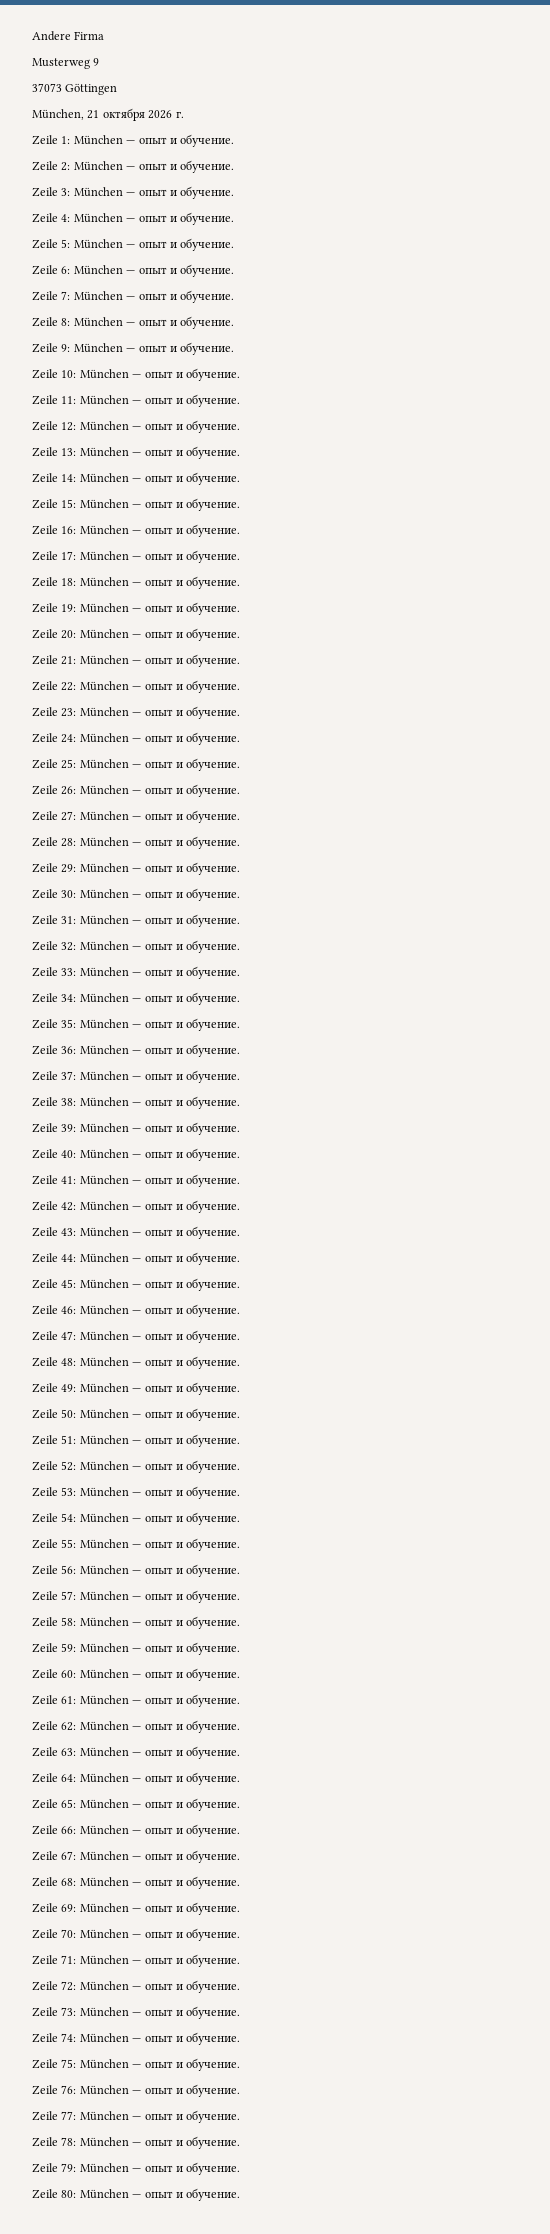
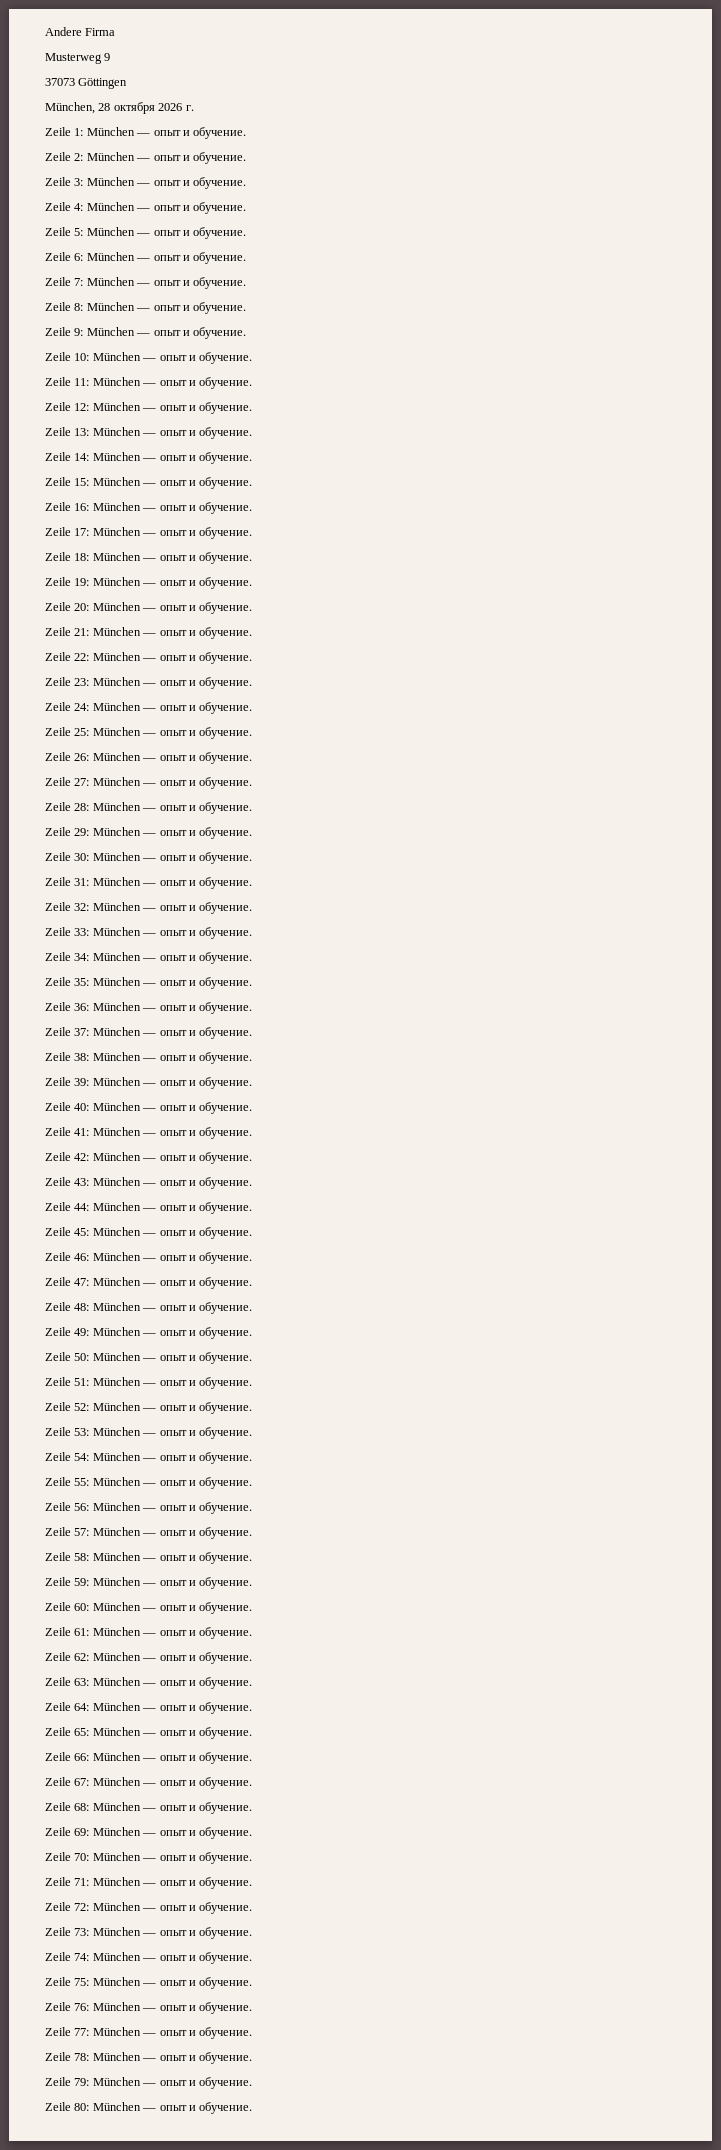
[87,110,100,119] 21 -> [98,103,111,111] 28

